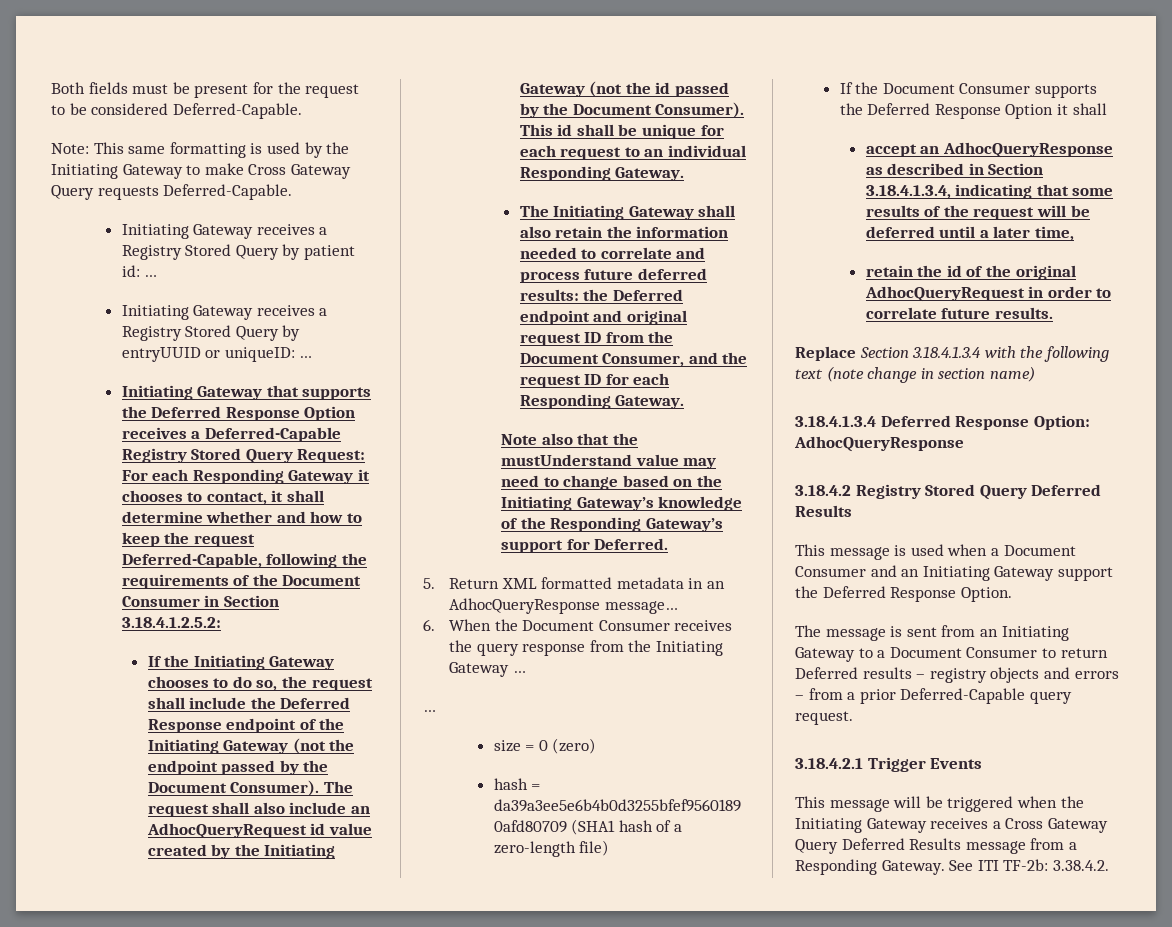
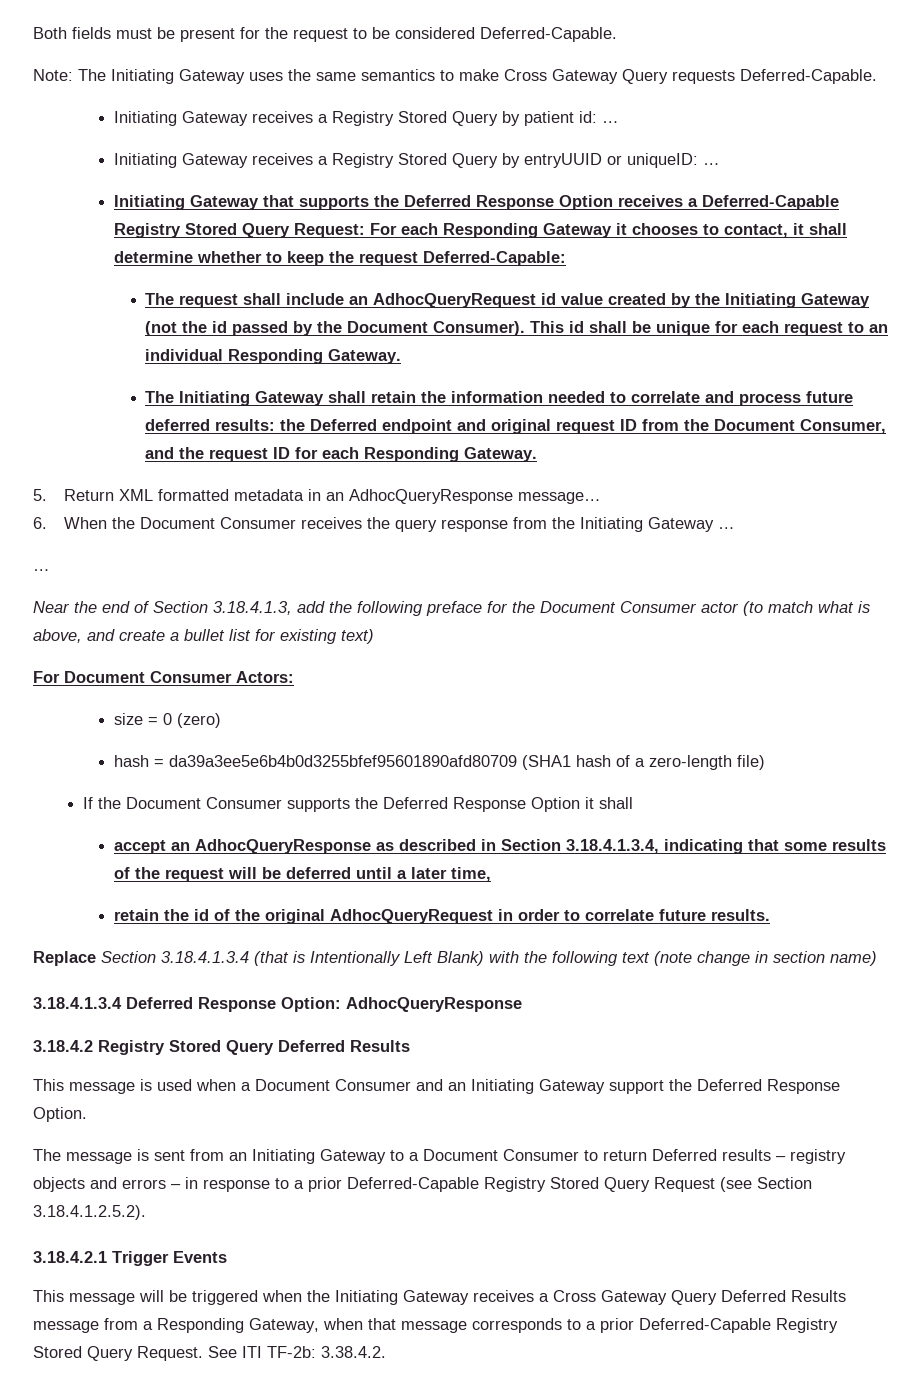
[93,142,350,158] [51,164,183,179] This same formatting is used by the Initiating Gateway -> [78,69,435,84] The Initiating Gateway uses the same semantics
[276,511,344,523] and how -> (263, 257) none
[121,553,367,568] [121,574,362,589] [121,595,279,607] [121,617,221,628] [147,655,335,670] [147,676,373,691] [147,697,351,709] [147,718,345,733] [147,738,355,754] [147,760,329,775] [147,780,320,796] Deferred-Capable, following the requirements of the Document Consumer in Section 3.18.4.1.2.5.2: // If the Initiating Gateway chooses to do so, the request shall include the Deferred Response endpoint of the Initiating Gateway (not the endpoint passed by the Document Consumer). -> [423,251,567,266] Deferred-Capable: //
[253,802,285,814] also -> (282, 299) none
[519,226,551,238] also -> (367, 397) none
[501,433,638,445] [501,454,717,469] [501,475,722,490] [501,496,743,511] [501,517,723,532] [501,538,669,553] // Note also that the mustUnderstand value may need to change based on the Initiating Gateway’s knowledge of the Responding Gateway’s support for Deferred. -> (538, 454) none
(436, 711) none -> [33,601,870,616] [33,629,374,644] [33,671,294,683] // Near the end of Section 3.18.4.1.3, add the following preface for the Document Consumer actor (to match what is above, and create a bullet list for existing text) // For Document Consumer Actors:
(982, 352) none -> [254,951,484,966] (that is Intentionally Left Blank)
[808,688,1072,704] [795,711,853,725] from a prior Deferred-Capable query request. -> [185,1177,812,1192] [33,1205,146,1220] in response to a prior Deferred-Capable Registry Stored Query Request (see Section 3.18.4.1.2.5.2).
[881,860,945,875] Gateway. -> [249,1318,838,1333] [33,1346,203,1361] Gateway, when that message corresponds to a prior Deferred-Capable Registry Stored Query Request.

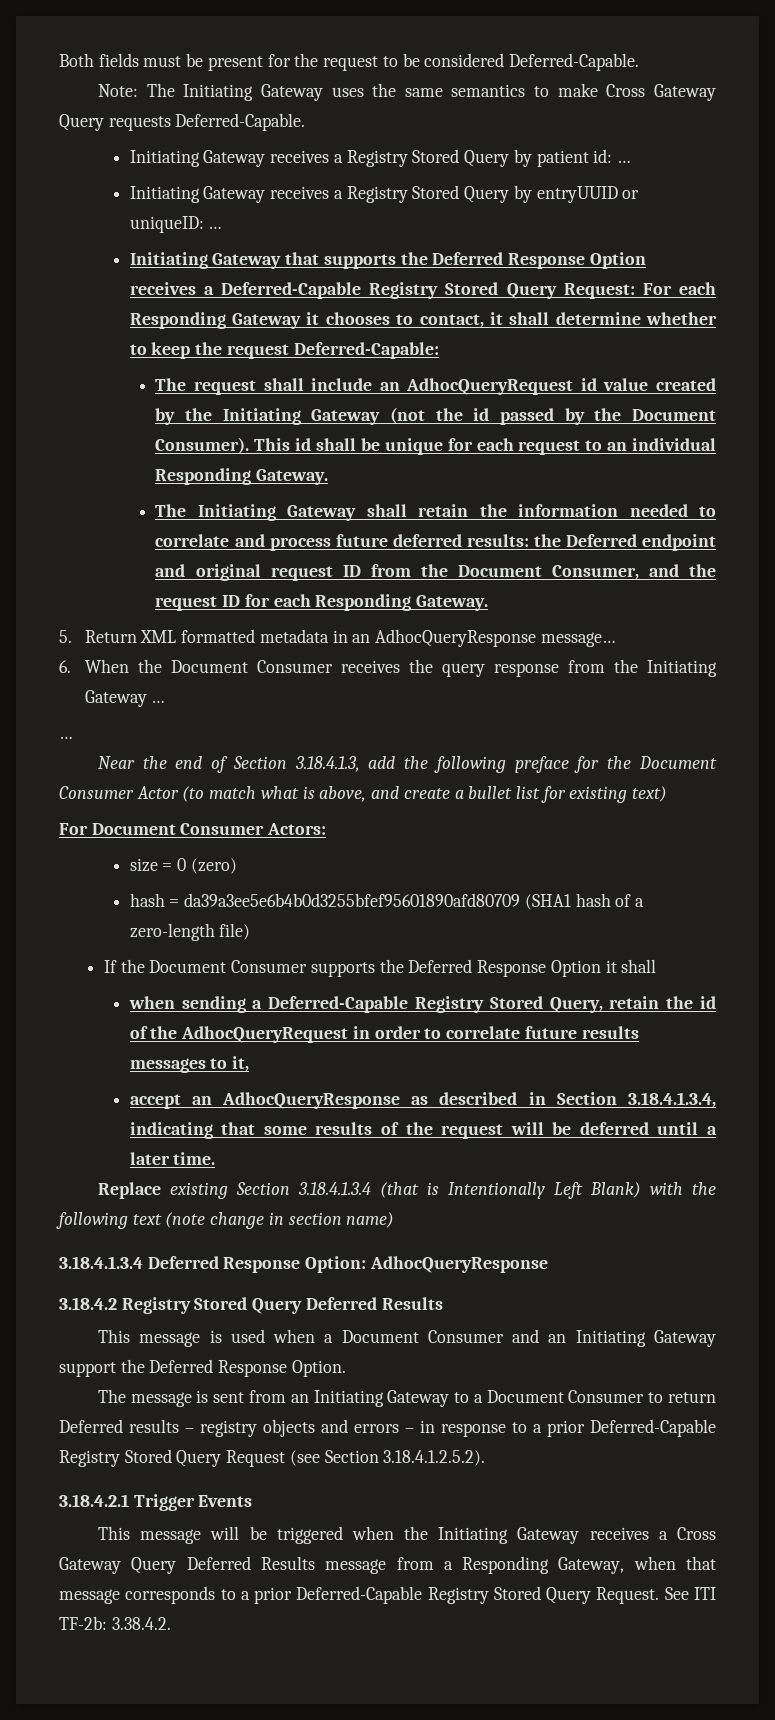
[701,602,739,613] actor -> [136,786,179,799] Actor
(633, 803) none -> [128,996,716,1013] [129,1026,639,1043] [129,1056,250,1073] // when sending a Deferred-Capable Registry Stored Query, retain the id of the AdhocQueryRequest in order to correlate future results messages to it,
[451,867,492,882] [114,909,771,924] time, // retain the id of the original AdhocQueryRequest in order to correlate future results. -> [173,1152,216,1165] time.
(96, 958) none -> [169,1182,228,1199] existing

